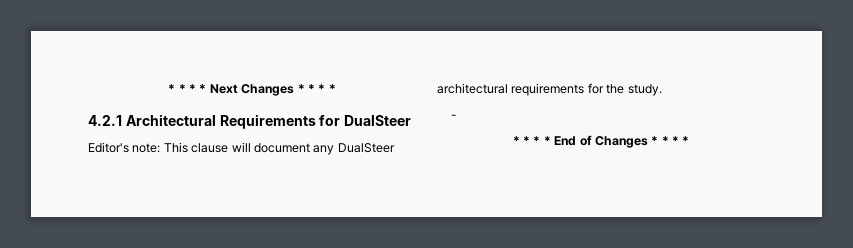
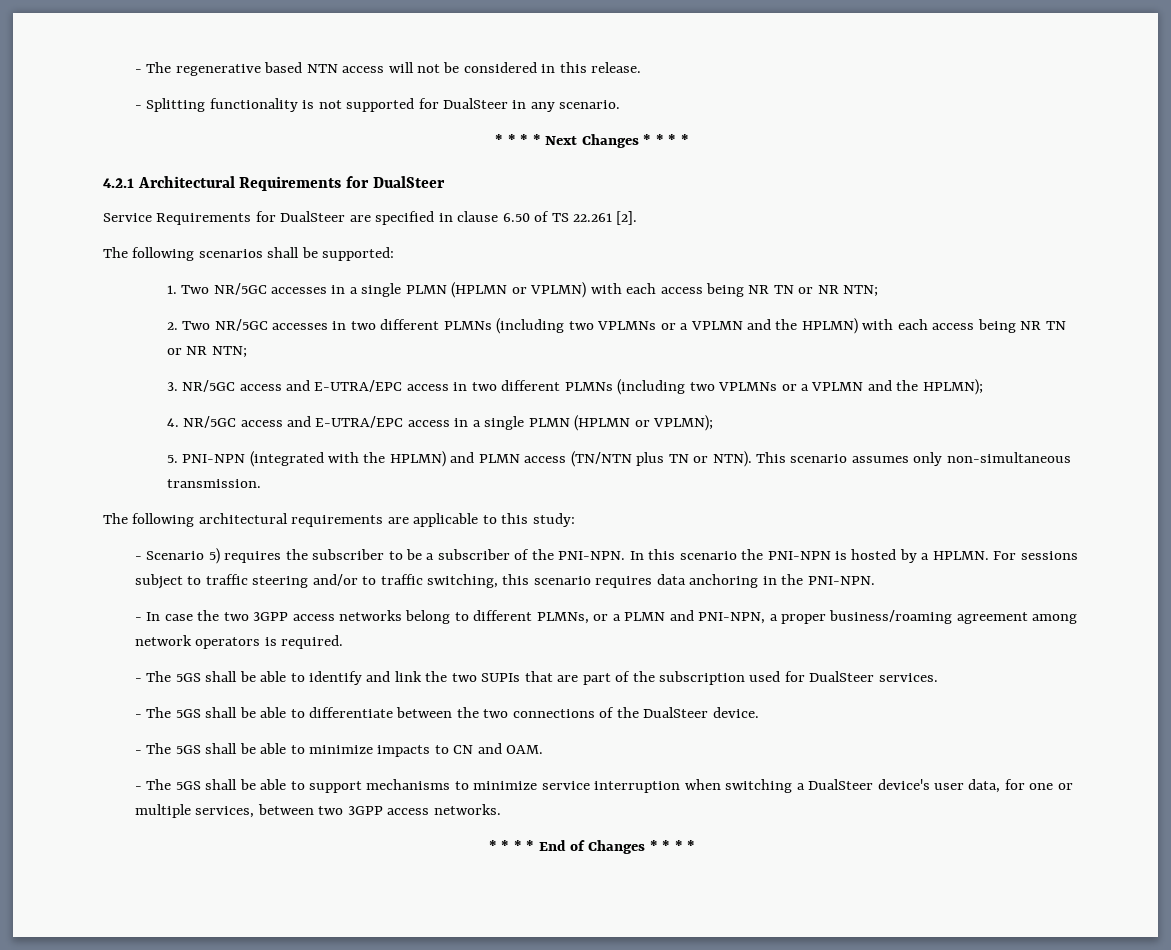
(168, 88) none -> [134,62,642,76] [134,98,621,112] - The regenerative based NTN access will not be considered in this release. // - Splitting functionality is not supported for DualSteer in any scenario. //
[88,142,395,155] [437,83,662,96] [451,114,457,119] Editor's note: This clause will document any DualSteer architectural requirements for the study. // - -> [103,211,638,225] [103,247,395,261] [166,282,879,298] [166,318,1066,334] [166,346,247,358] [166,379,983,395] [166,415,714,431] [166,451,1071,467] [166,479,261,488] [103,513,575,527] [134,548,1078,564] [134,574,875,589] [134,610,1078,624] [134,635,344,649] [134,671,938,685] [134,707,759,718] [134,743,544,757] [134,779,1073,793] [134,804,501,818] Service Requirements for DualSteer are specified in clause 6.50 of TS 22.261 [2]. // The following scenarios shall be supported: // 1. Two NR/5GC accesses in a single PLMN (HPLMN or VPLMN) with each access being NR TN or NR NTN; // 2. Two NR/5GC accesses in two different PLMNs (including two VPLMNs or a VPLMN and the HPLMN) with each access being NR TN or NR NTN; // 3. NR/5GC access and E-UTRA/EPC access in two different PLMNs (including two VPLMNs or a VPLMN and the HPLMN); // 4. NR/5GC access and E-UTRA/EPC access in a single PLMN (HPLMN or VPLMN); // 5. PNI-NPN (integrated with the HPLMN) and PLMN access (TN/NTN plus TN or NTN). This scenario assumes only non-simultaneous transmission. // The following architectural requirements are applicable to this study: // - Scenario 5) requires the subscriber to be a subscriber of the PNI-NPN. In this scenario the PNI-NPN is hosted by a HPLMN. For sessions subject to traffic steering and/or to traffic switching, this scenario requires data anchoring in the PNI-NPN. // - In case the two 3GPP access networks belong to different PLMNs, or a PLMN and PNI-NPN, a proper business/roaming agreement among network operators is required. // - The 5GS shall be able to identify and link the two SUPIs that are part of the subscription used for DualSteer services. // - The 5GS shall be able to differentiate between the two connections of the DualSteer device. // - The 5GS shall be able to minimize impacts to CN and OAM. // - The 5GS shall be able to support mechanisms to minimize service interruption when switching a DualSteer device's user data, for one or multiple services, between two 3GPP access networks.

